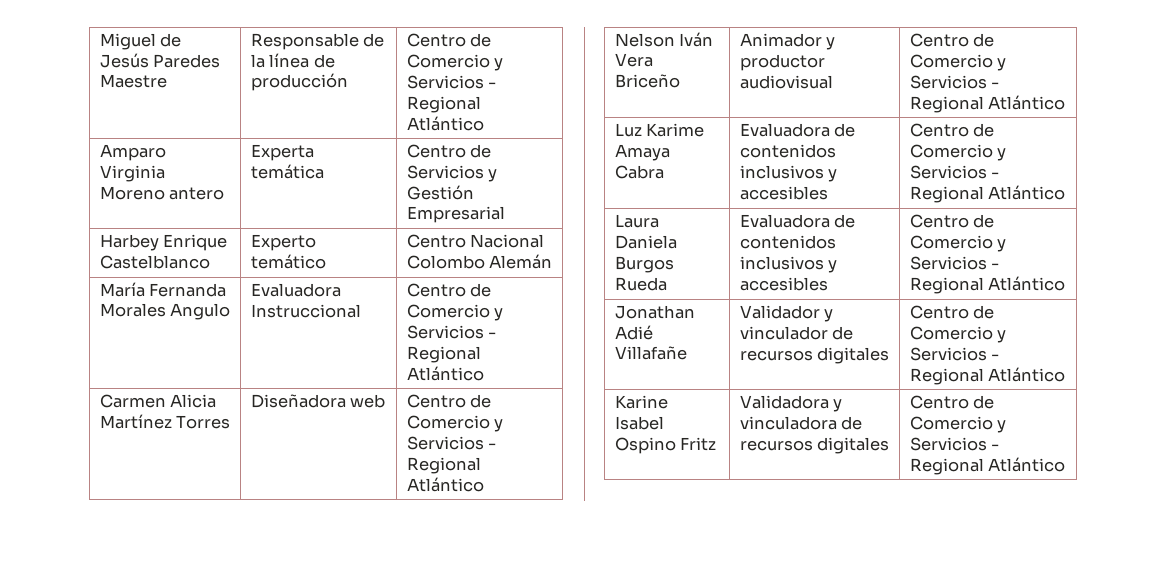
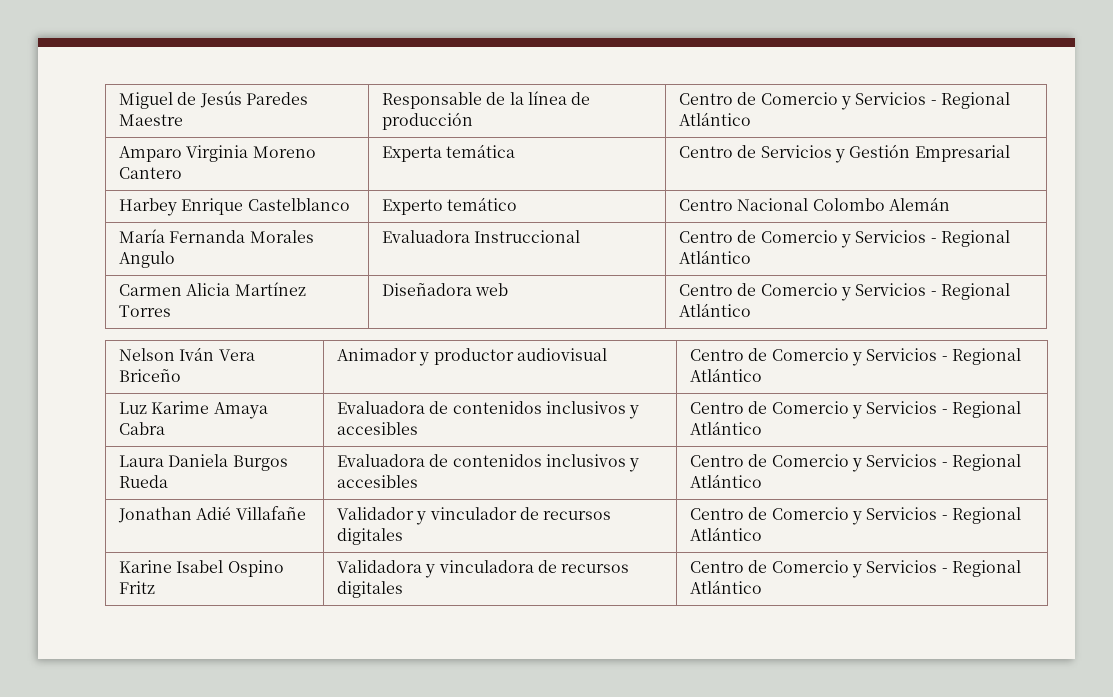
[169,187,225,200] antero -> [118,167,182,179] Cantero

